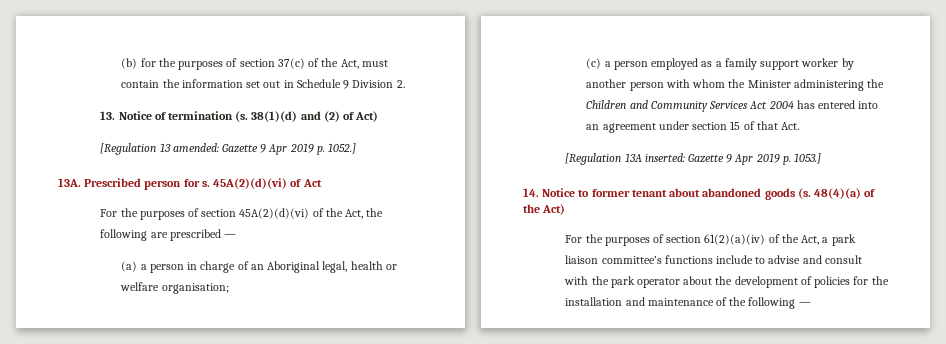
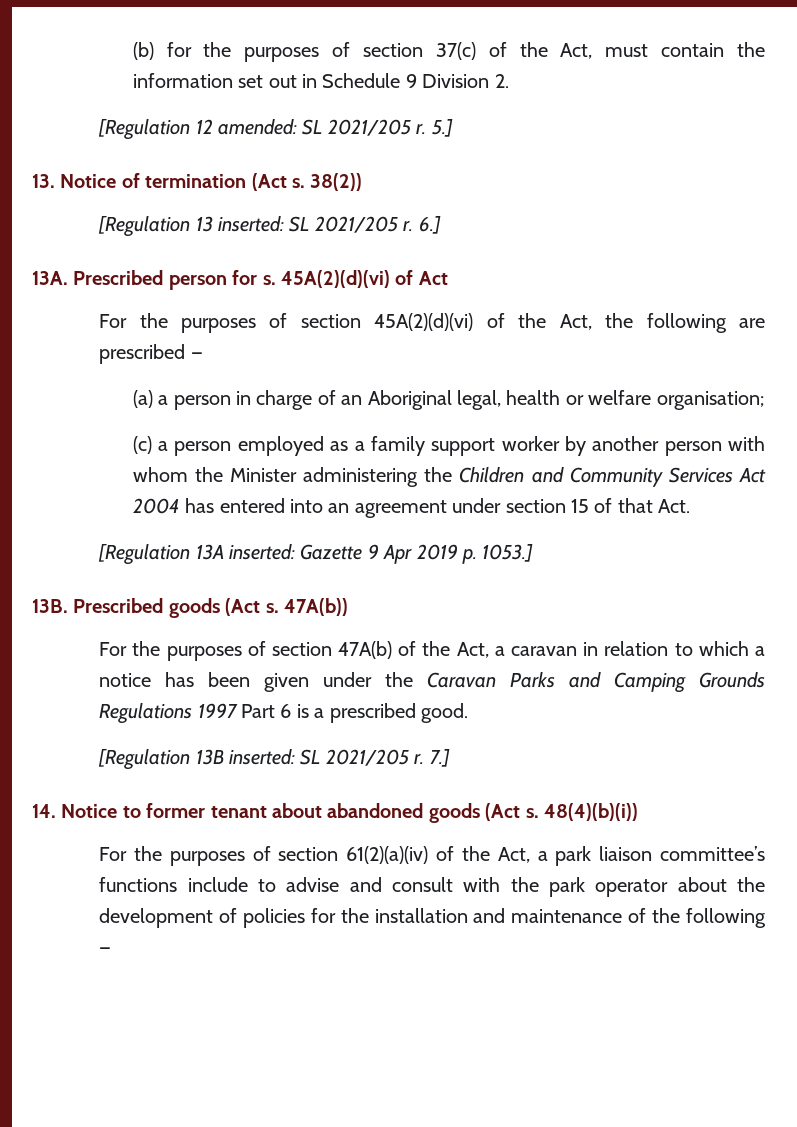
[100,111,379,122] [100,143,357,155] 13. Notice of termination (s. 38(1)(d) and (2) of Act) // [Regulation 13 amended: Gazette 9 Apr 2019 p. 1052.] -> [98,119,453,140] [32,173,363,191] [98,216,441,237] [Regulation 12 amended: SL 2021/205 r. 5.] // 13. Notice of termination (Act s. 38(2)) // [Regulation 13 inserted: SL 2021/205 r. 6.]
(822, 158) none -> [32,598,348,618] [99,641,766,661] [99,672,765,693] [99,703,468,724] [98,749,450,770] // 13B. Prescribed goods (Act s. 47A(b)) // For the purposes of section 47A(b) of the Act, a caravan in relation to which a notice has been given under the Caravan Parks and Camping Grounds Regulations 1997 Part 6 is a prescribed good. // [Regulation 13B inserted: SL 2021/205 r. 7.]
[797,188,876,199] [523,204,566,215] (s. 48(4)(a) of the Act) -> [485,803,638,821] (Act s. 48(4)(b)(i))

